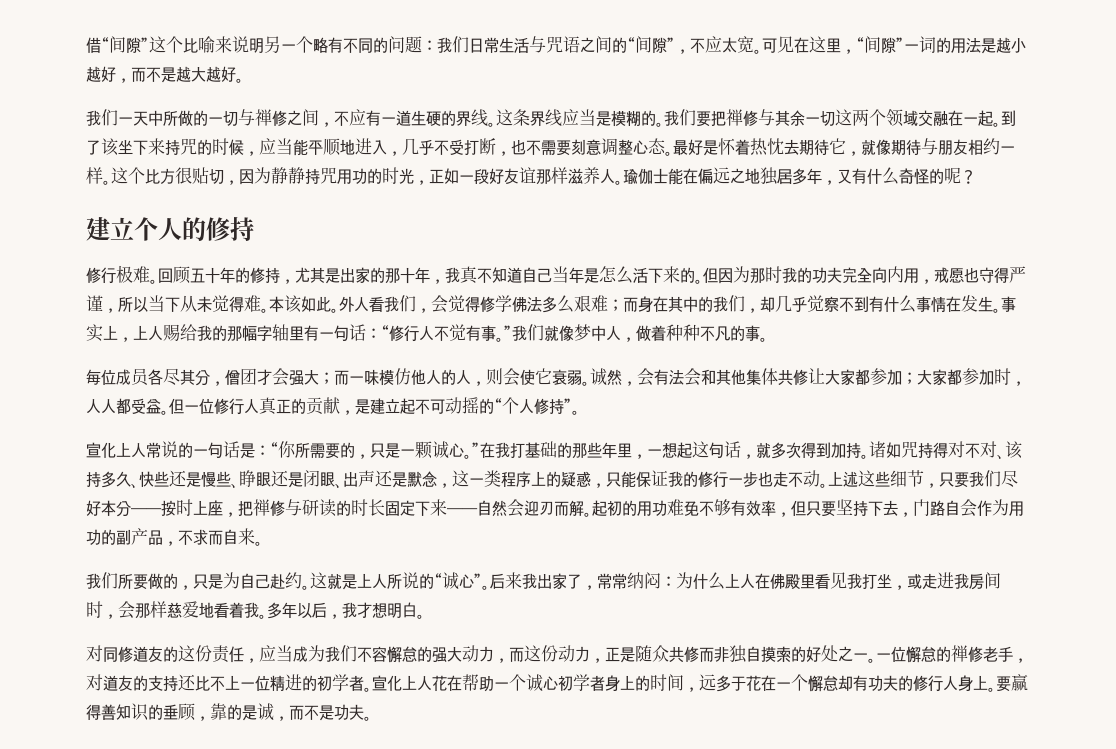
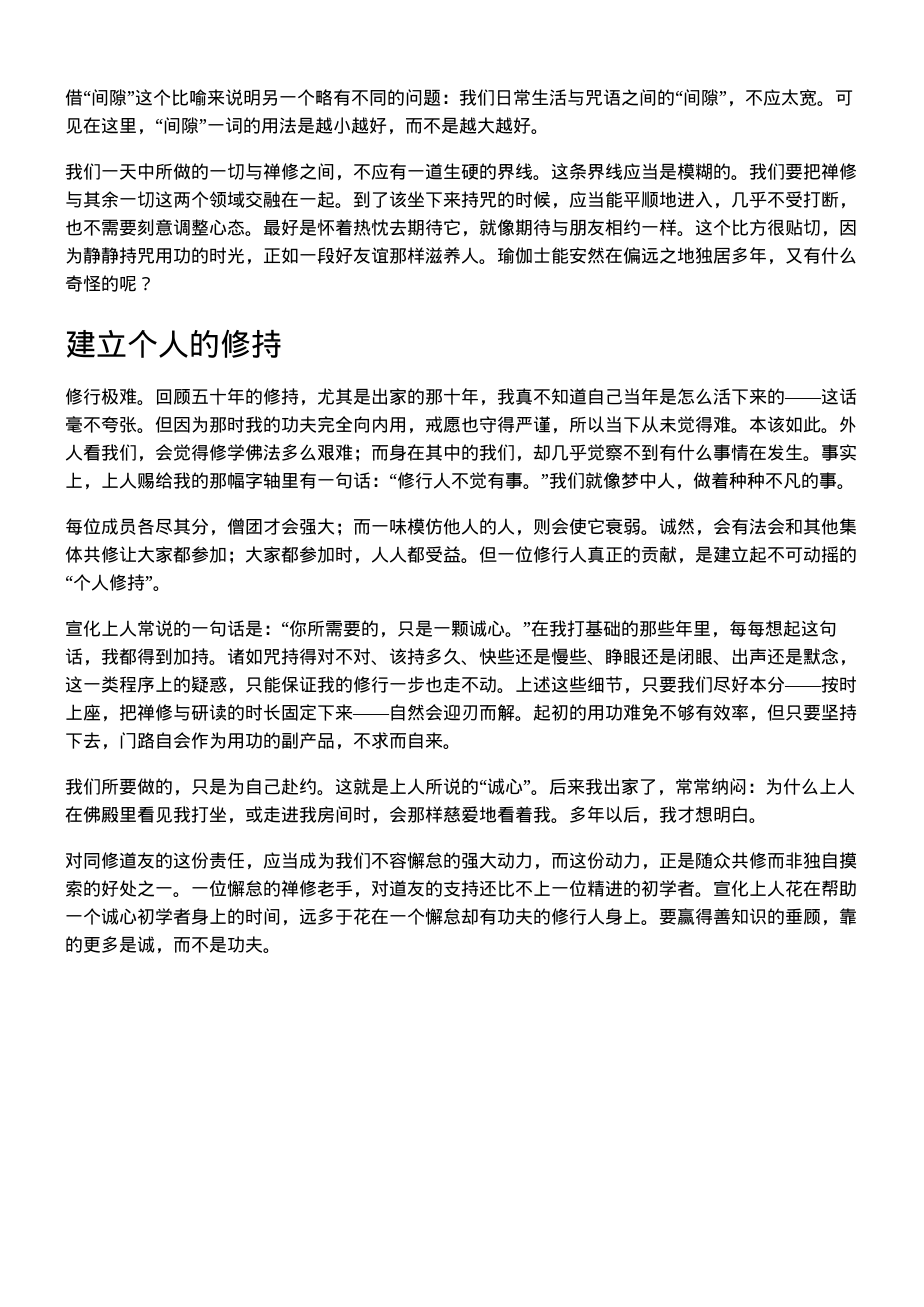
(683, 176) none -> [569,247,605,264] 安然
(695, 275) none -> [784,388,857,405] [65,416,137,433] ——这话毫不夸张
[647,449,662,456] 一 -> [729,620,765,637] 每每
[756,442,801,459] 就多次 -> [101,648,137,665] 我都
(242, 712) none -> [83,936,119,953] 更多

